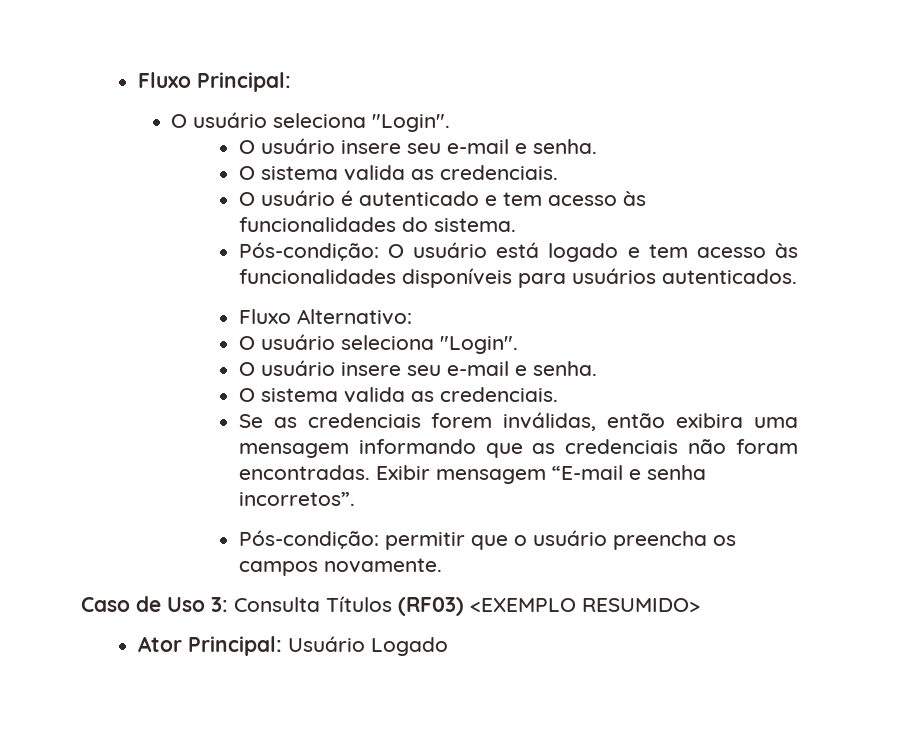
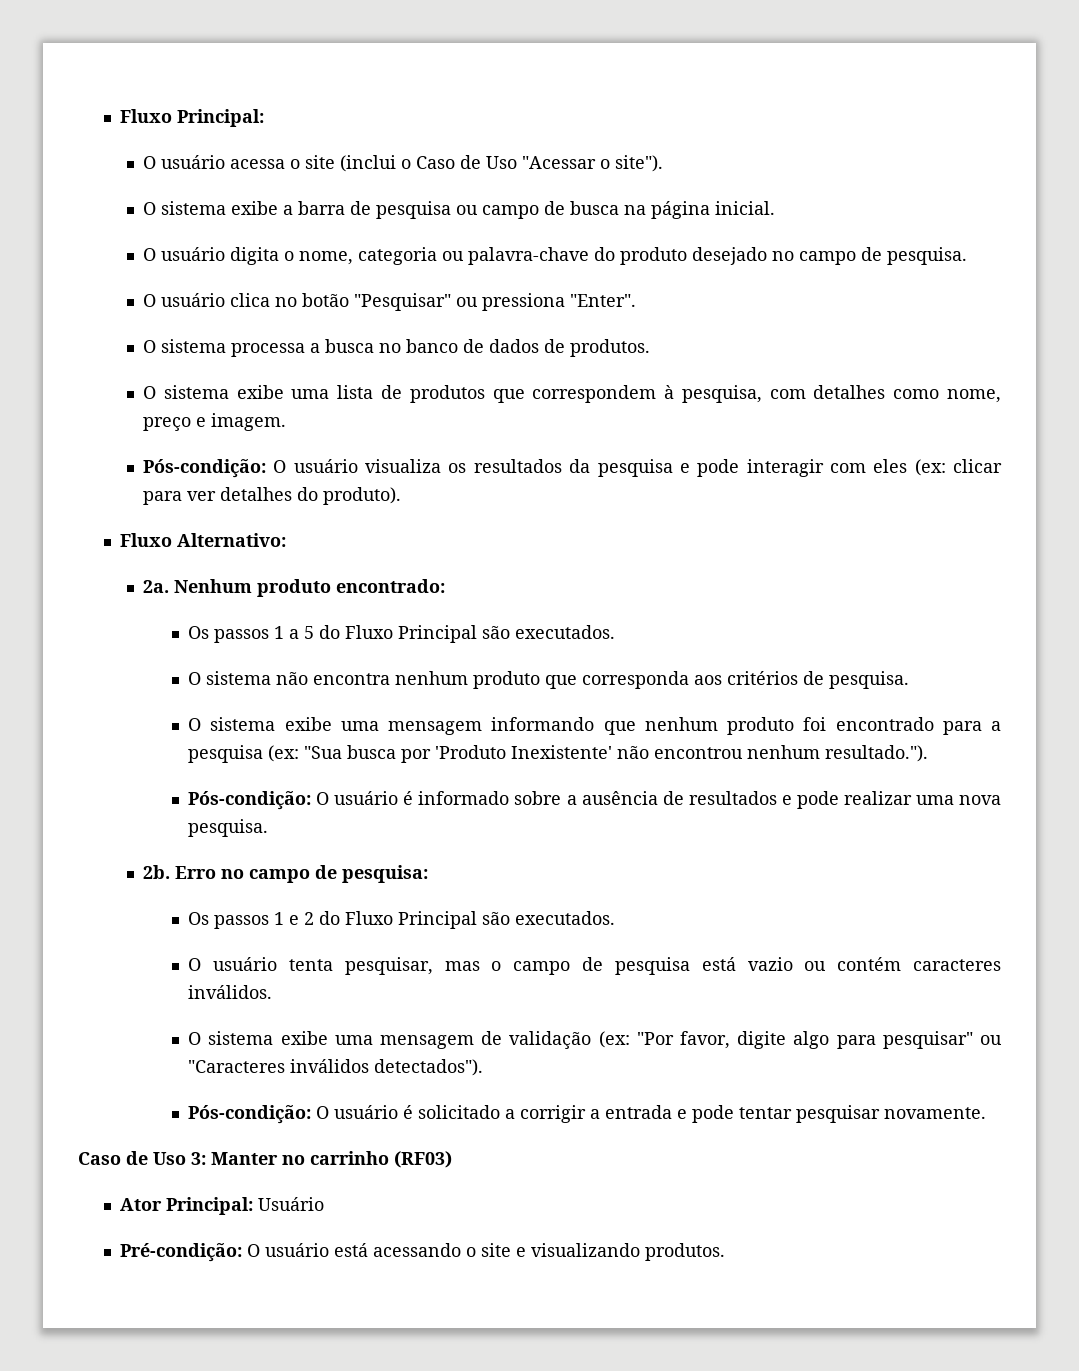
[273,113,451,132] [238,138,597,154] [238,165,558,181] [238,190,646,206] [238,217,516,232] [238,242,798,262] [238,268,797,288] [238,309,412,325] [238,334,518,354] [238,360,597,376] [238,387,558,403] [238,412,798,431] [238,439,798,458] [238,465,706,484] [238,492,355,506] [238,530,736,550] [238,561,318,576] seleciona "Login". // O usuário insere seu e-mail e senha. // O sistema valida as credenciais. // O usuário é autenticado e tem acesso às funcionalidades do sistema. // Pós-condição: O usuário está logado e tem acesso às funcionalidades disponíveis para usuários autenticados. // Fluxo Alternativo: // O usuário seleciona "Login". // O usuário insere seu e-mail e senha. // O sistema valida as credenciais. // Se as credenciais forem inválidas, então exibira uma mensagem informando que as credenciais não foram encontradas. Exibir mensagem “E-mail e senha incorretos”. // Pós-condição: permitir que o usuário preencha os campos -> [229,155,663,172] [142,201,775,219] [142,247,967,265] [142,293,636,311] [142,339,650,357] [142,385,1001,403] [142,413,286,431] [142,459,1002,478] [142,487,401,505] [120,533,287,547] [142,579,445,597] [188,625,616,643] [188,671,910,689] [188,717,1001,735] [188,745,929,763] [188,791,1002,810] [188,819,269,837] [142,865,428,883] [188,911,616,929] [188,957,1001,975] [188,985,273,999] [188,1031,1002,1049] [188,1059,484,1076] [188,1105,881,1124] acessa o site (inclui o Caso de Uso "Acessar o site"). // O sistema exibe a barra de pesquisa ou campo de busca na página inicial. // O usuário digita o nome, categoria ou palavra-chave do produto desejado no campo de pesquisa. // O usuário clica no botão "Pesquisar" ou pressiona "Enter". // O sistema processa a busca no banco de dados de produtos. // O sistema exibe uma lista de produtos que correspondem à pesquisa, com detalhes como nome, preço e imagem. // Pós-condição: O usuário visualiza os resultados da pesquisa e pode interagir com eles (ex: clicar para ver detalhes do produto). // Fluxo Alternativo: // 2a. Nenhum produto encontrado: // Os passos 1 a 5 do Fluxo Principal são executados. // O sistema não encontra nenhum produto que corresponda aos critérios de pesquisa. // O sistema exibe uma mensagem informando que nenhum produto foi encontrado para a pesquisa (ex: "Sua busca por 'Produto Inexistente' não encontrou nenhum resultado."). // Pós-condição: O usuário é informado sobre a ausência de resultados e pode realizar uma nova pesquisa. // 2b. Erro no campo de pesquisa: // Os passos 1 e 2 do Fluxo Principal são executados. // O usuário tenta pesquisar, mas o campo de pesquisa está vazio ou contém caracteres inválidos. // O sistema exibe uma mensagem de validação (ex: "Por favor, digite algo para pesquisar" ou "Caracteres inválidos detectados"). // Pós-condição: O usuário é solicitado a corrigir a entrada e pode tentar pesquisar
[234,596,392,612] Consulta Títulos -> [211,1151,389,1165] Manter no carrinho
[470,598,700,612] <EXEMPLO RESUMIDO> -> (452, 1159) none
[370,637,448,656] Logado -> [120,1243,726,1262] // Pré-condição: O usuário está acessando o site e visualizando produtos.

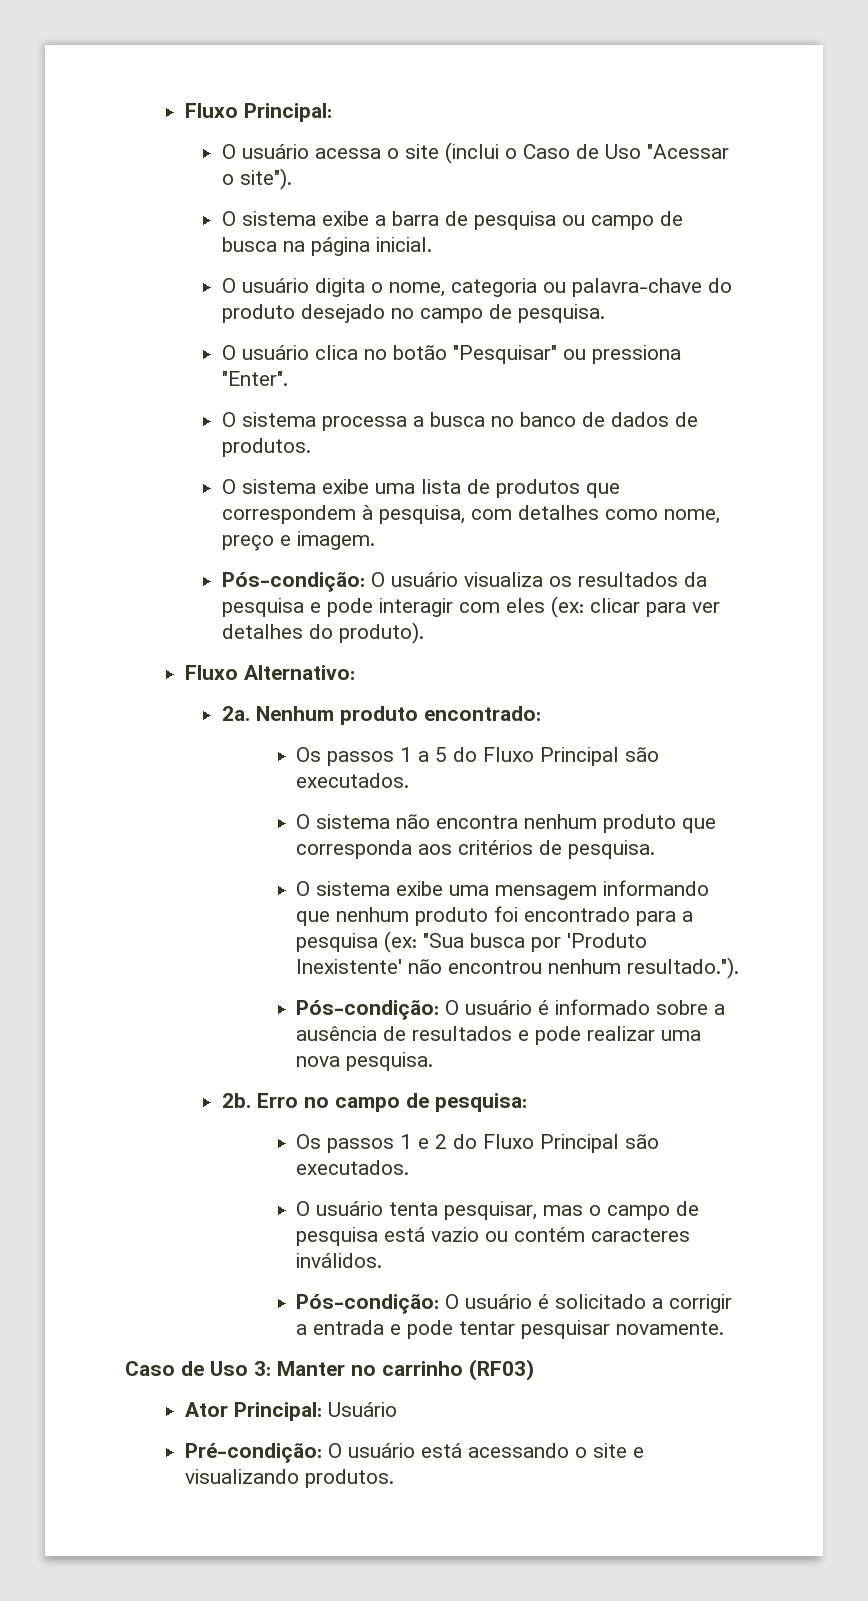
[188,1031,1002,1049] [188,1059,484,1076] // O sistema exibe uma mensagem de validação (ex: "Por favor, digite algo para pesquisar" ou "Caracteres inválidos detectados"). -> (383, 1260) none

